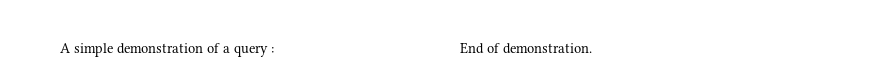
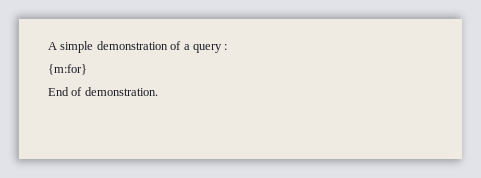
(274, 50) none -> [48,64,87,75] // {m:for}

